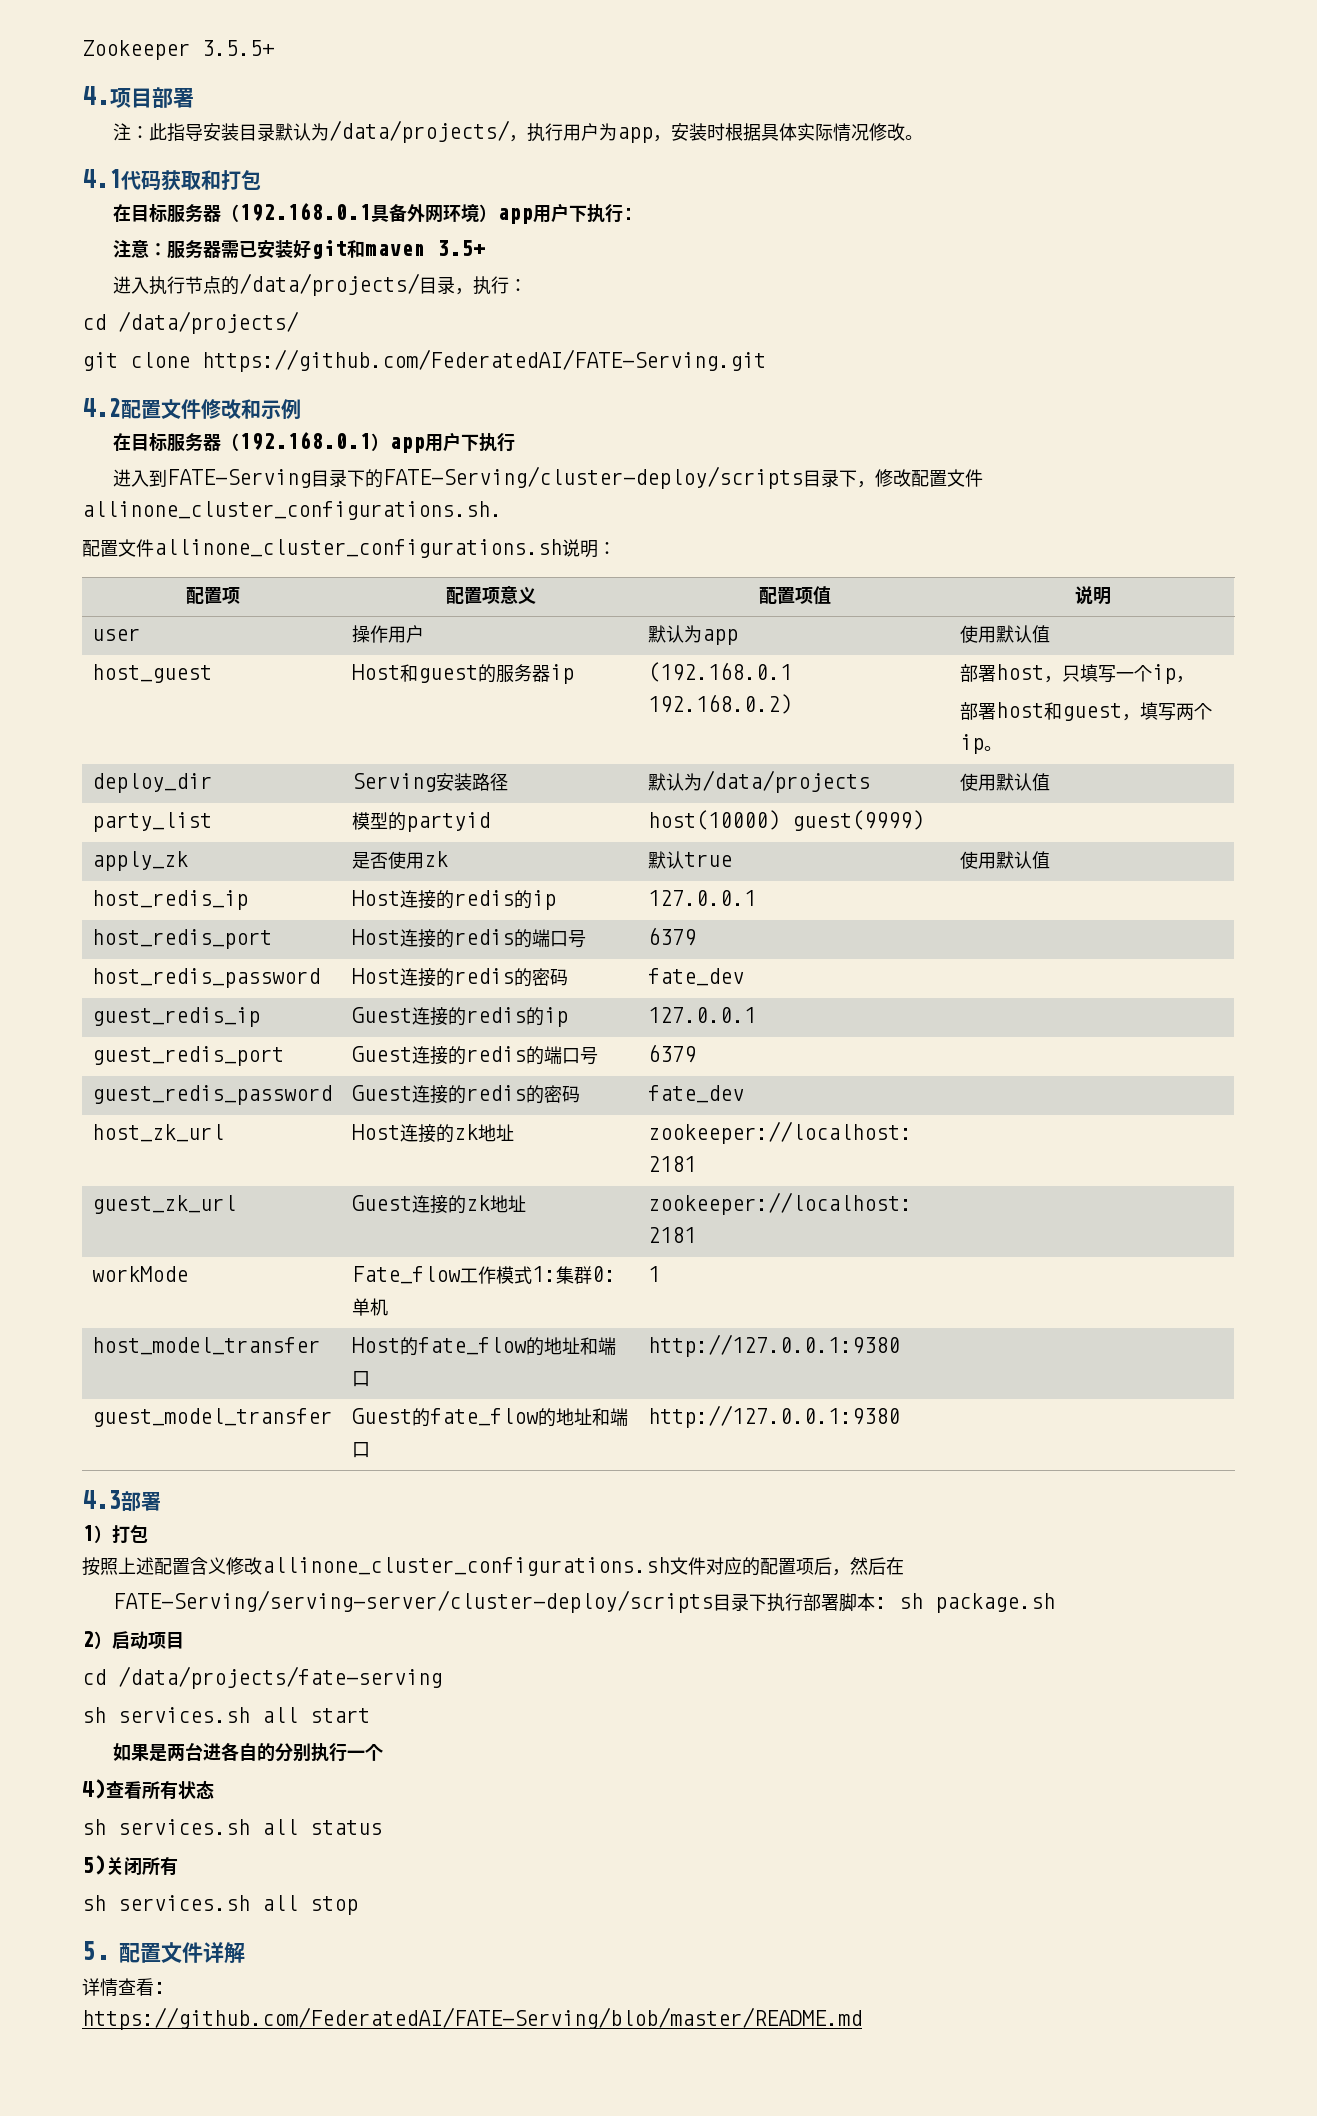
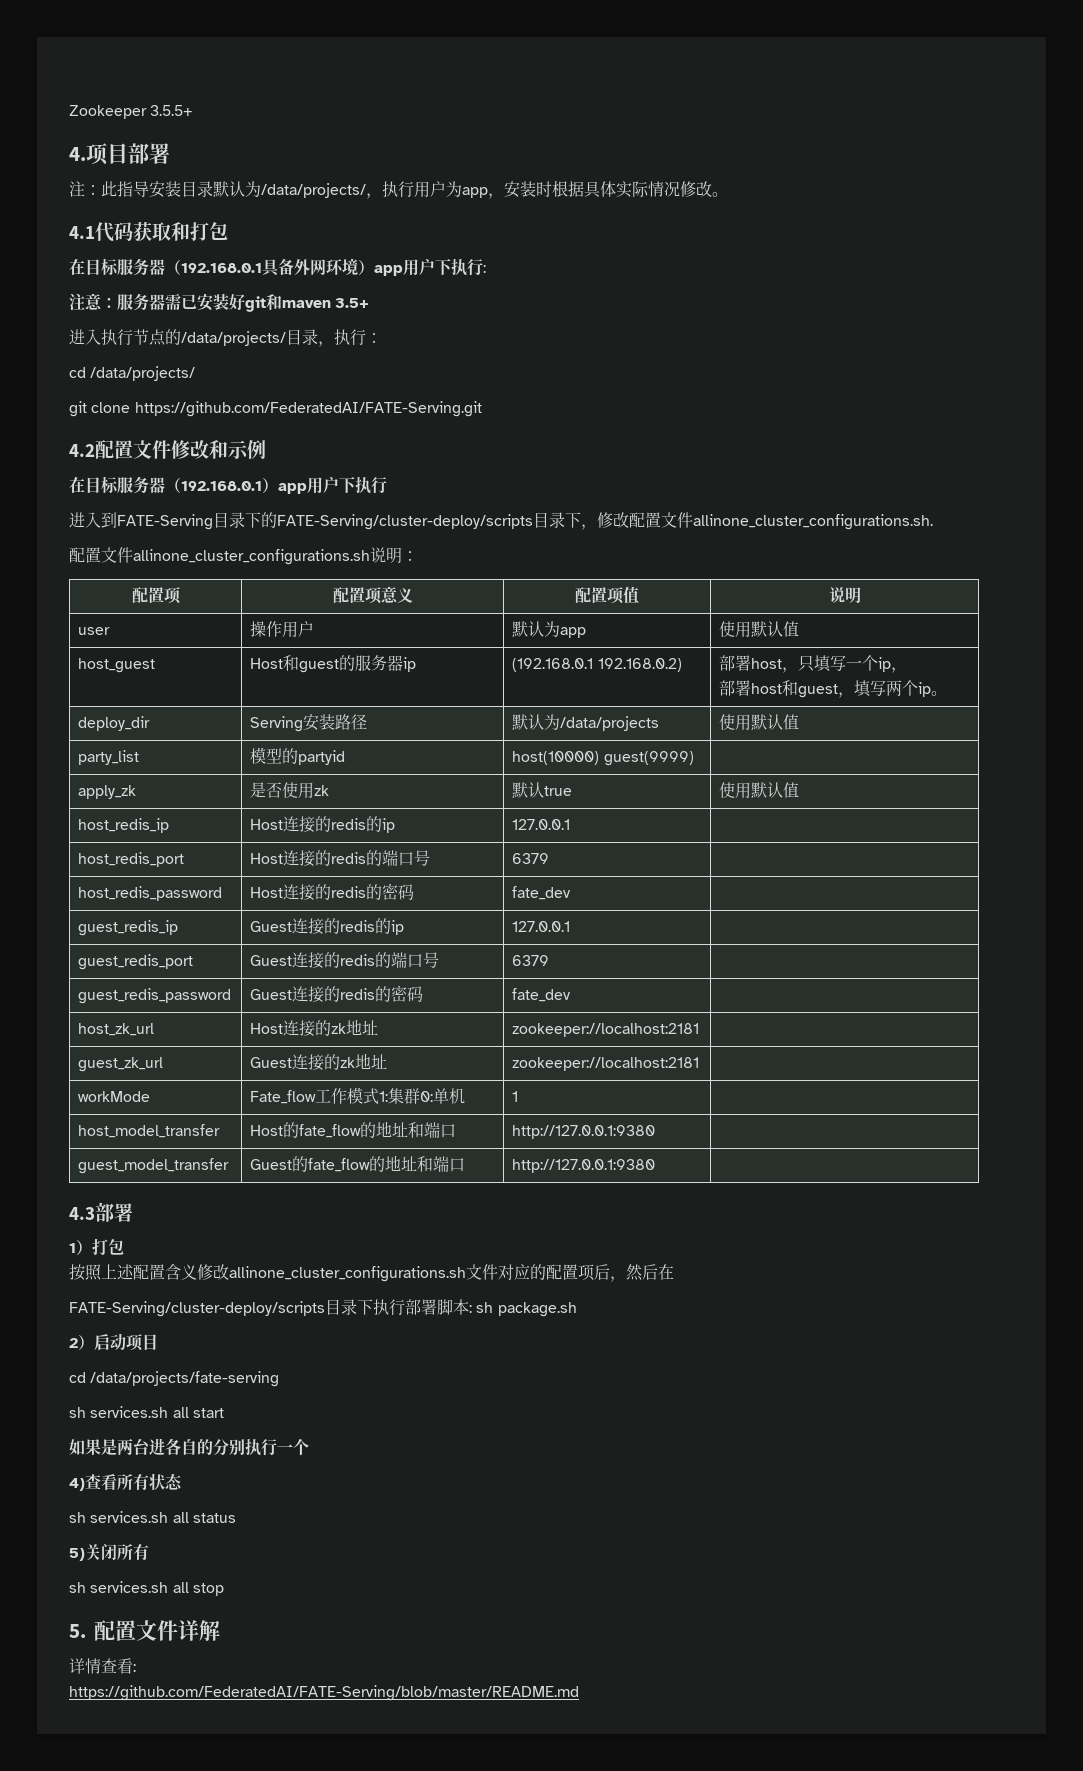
[112,1590,713,1613] FATE-Serving/serving-server/cluster-deploy/scripts -> [69,1301,325,1317] FATE-Serving/cluster-deploy/scripts

